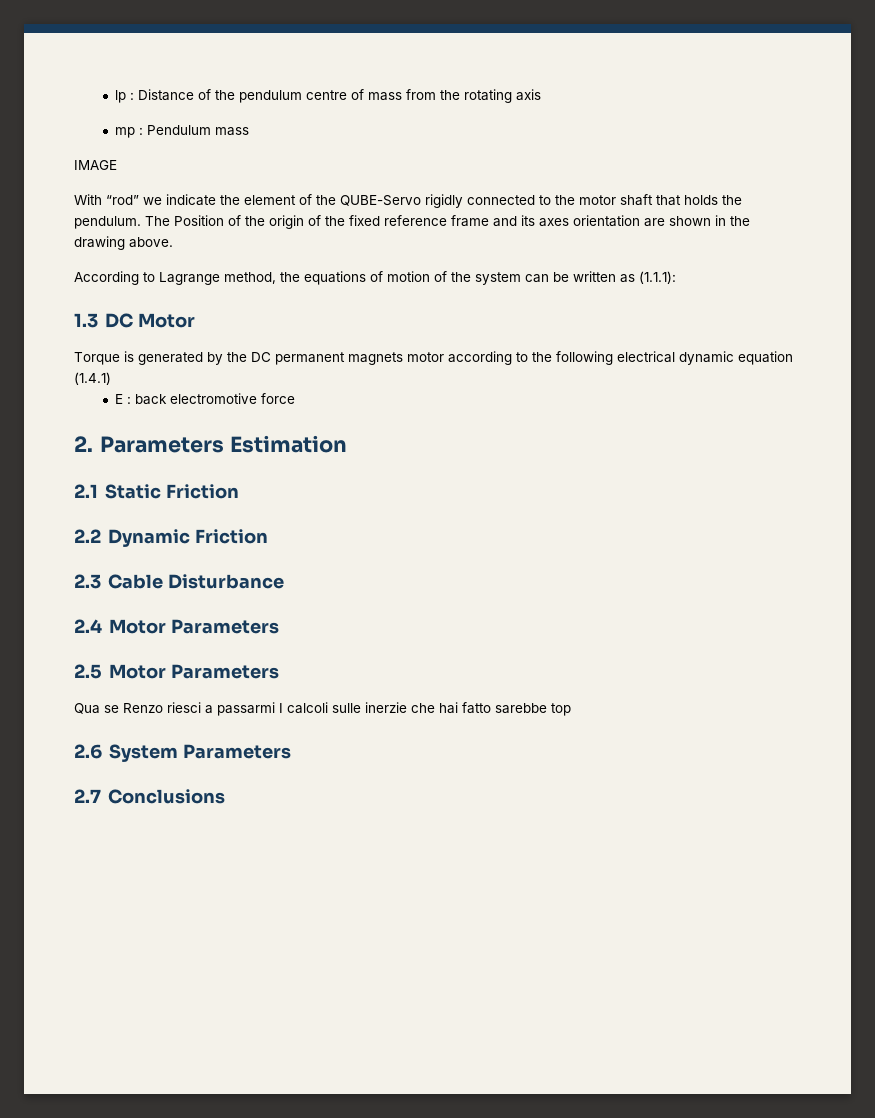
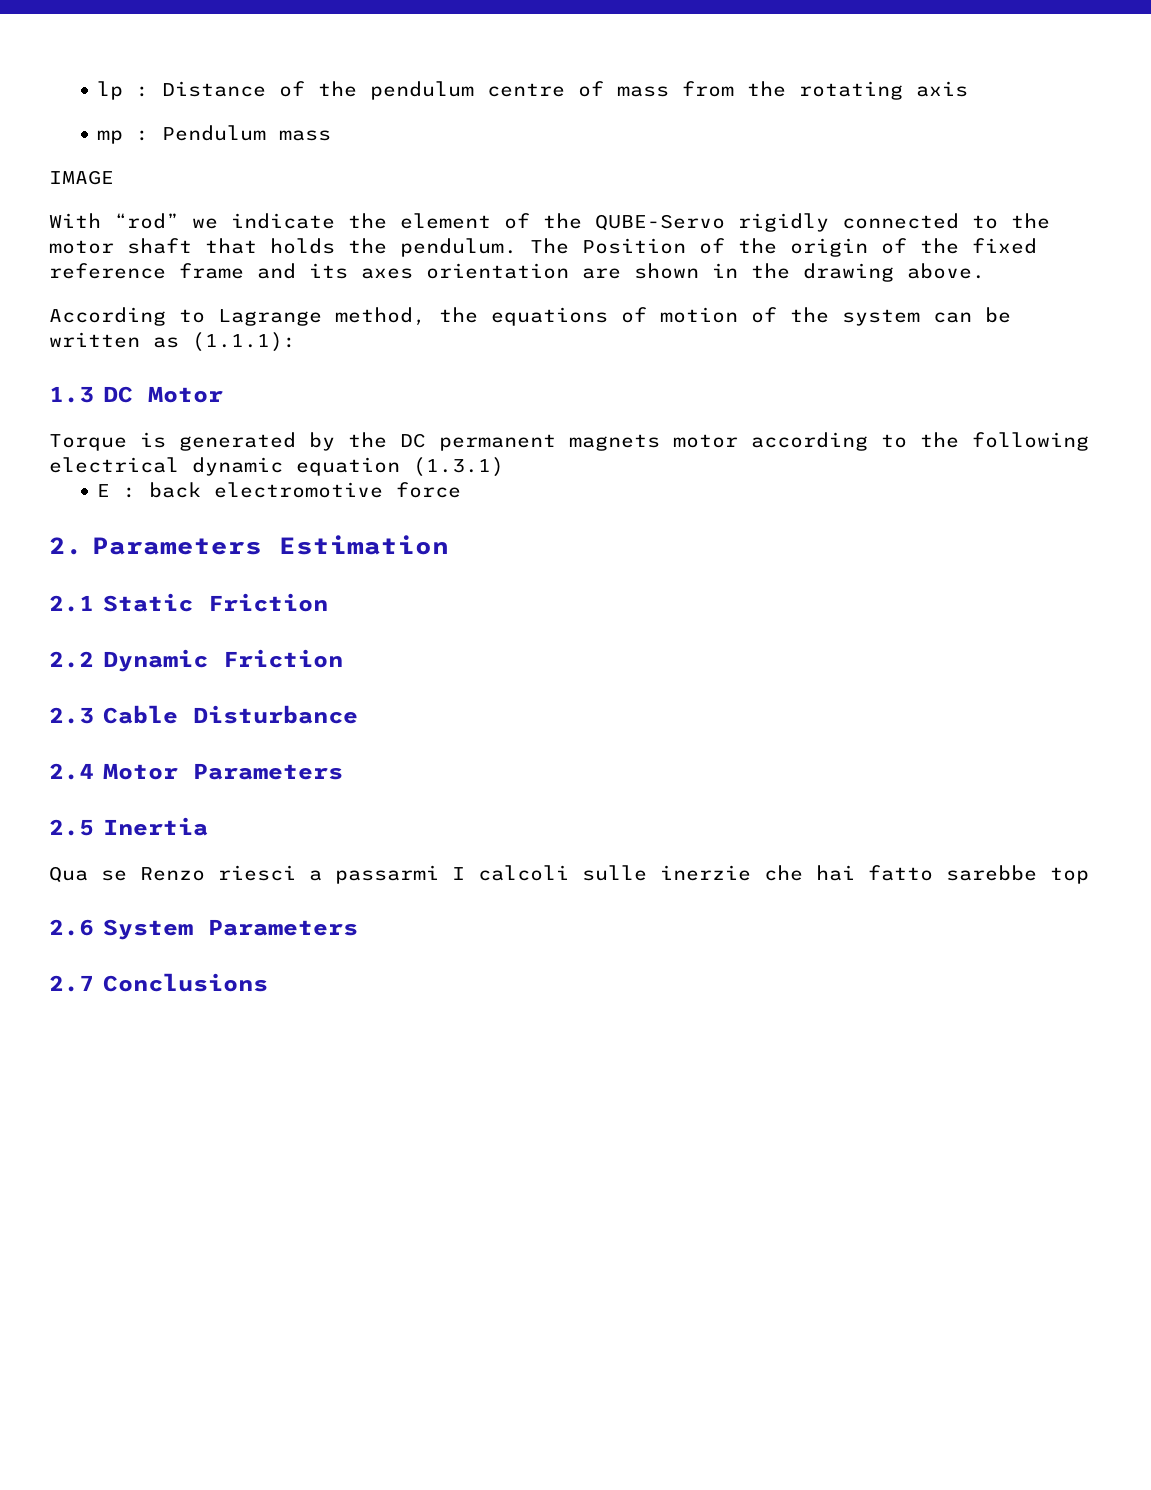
[74,372,111,385] (1.4.1) -> [413,457,504,477] (1.3.1)
[108,664,279,679] Motor Parameters -> [103,817,209,836] Inertia

